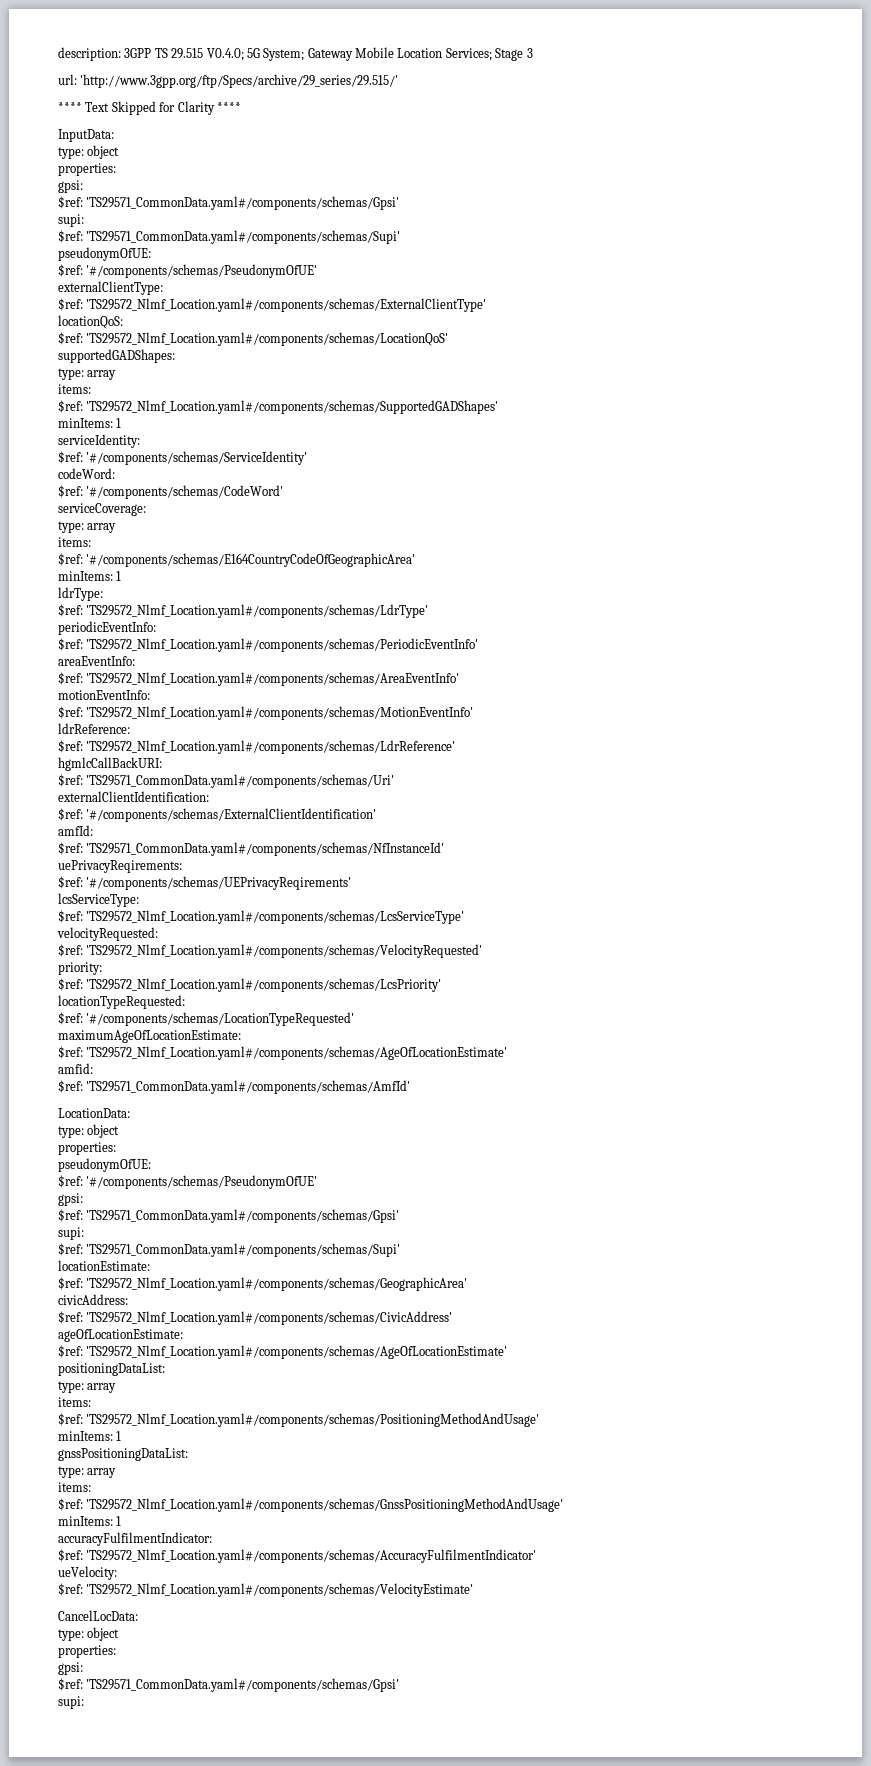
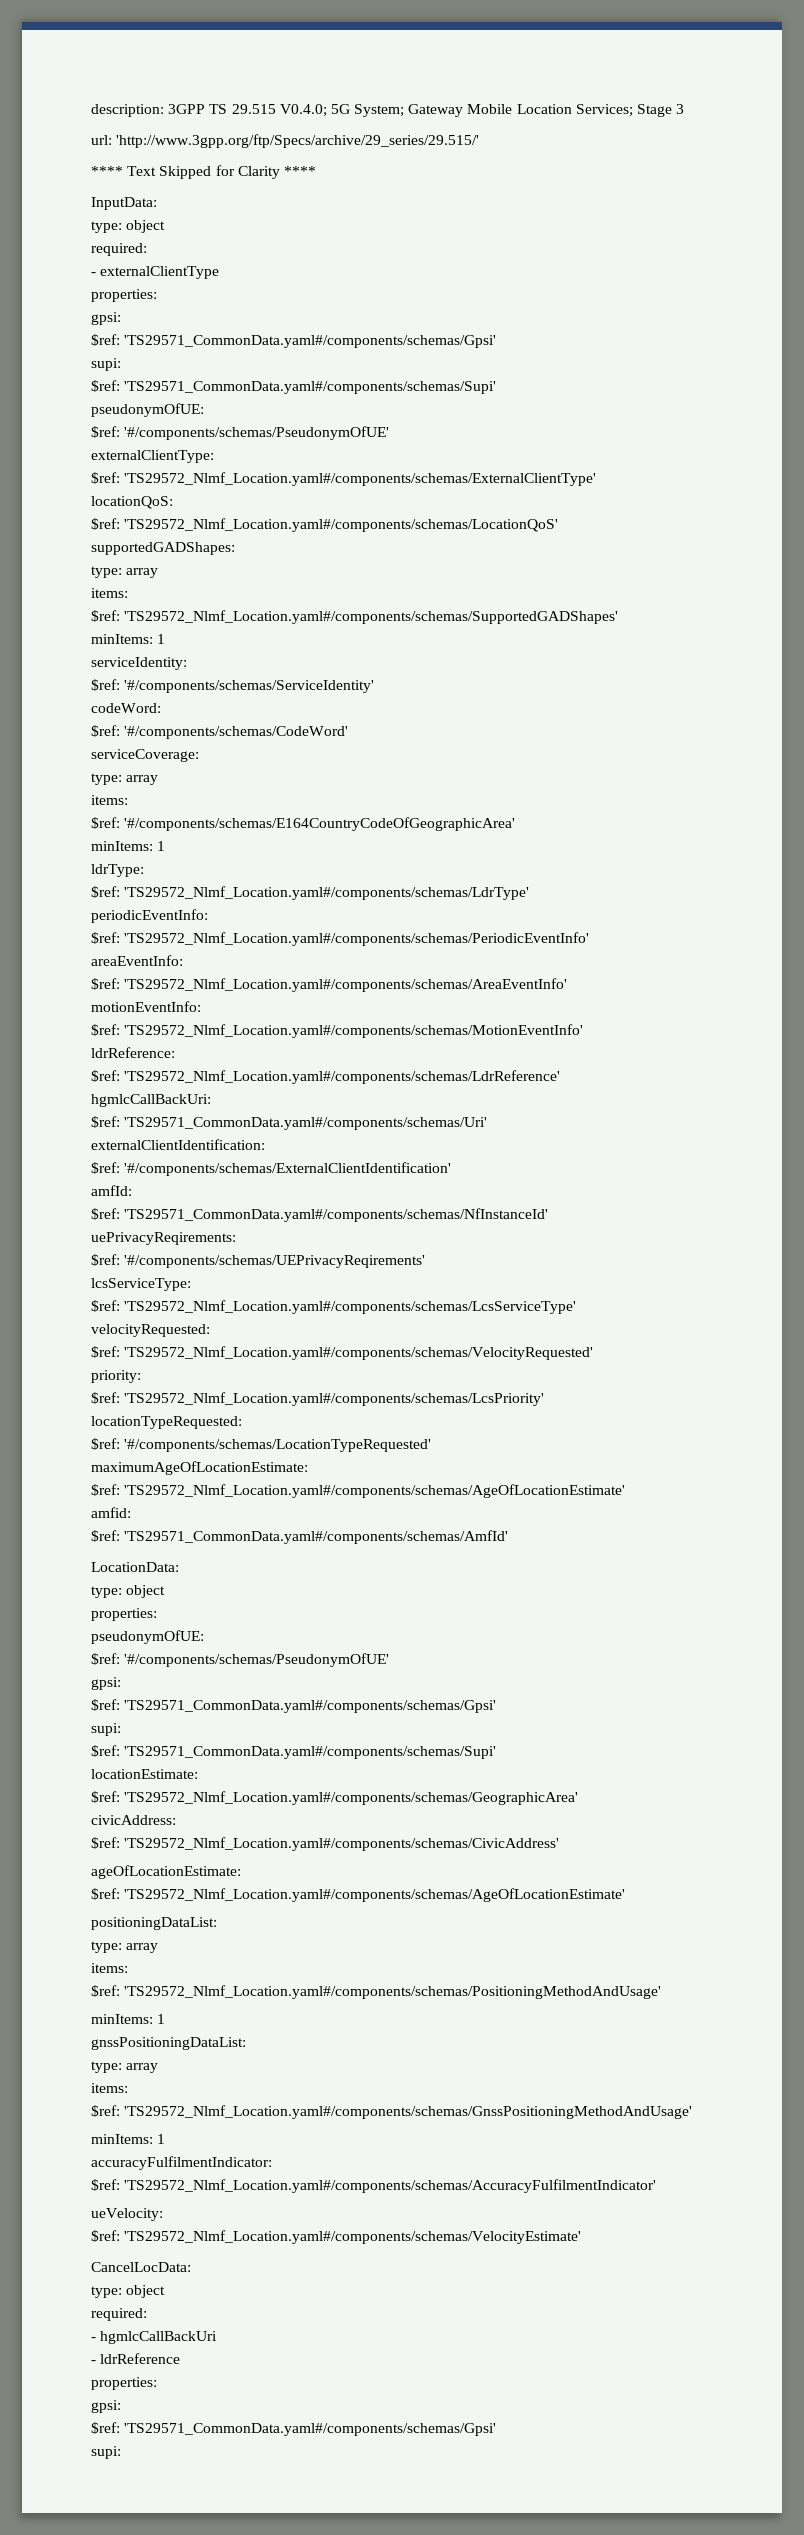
(120, 152) none -> [91,243,147,256] [91,266,220,279] // required: // - externalClientType
[58,757,162,771] hgmlcCallBackURI: -> [91,1094,211,1107] hgmlcCallBackUri:
(120, 1634) none -> [91,2308,147,2321] [91,2331,218,2344] [91,2353,181,2364] // required: // - hgmlcCallBackUri // - ldrReference

